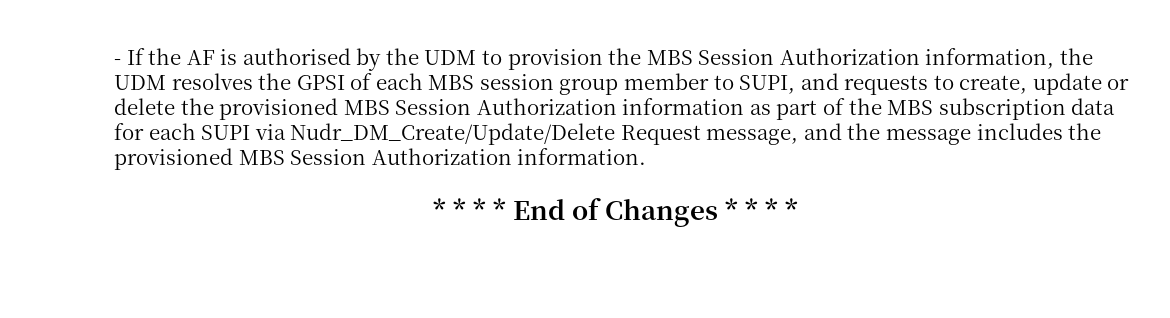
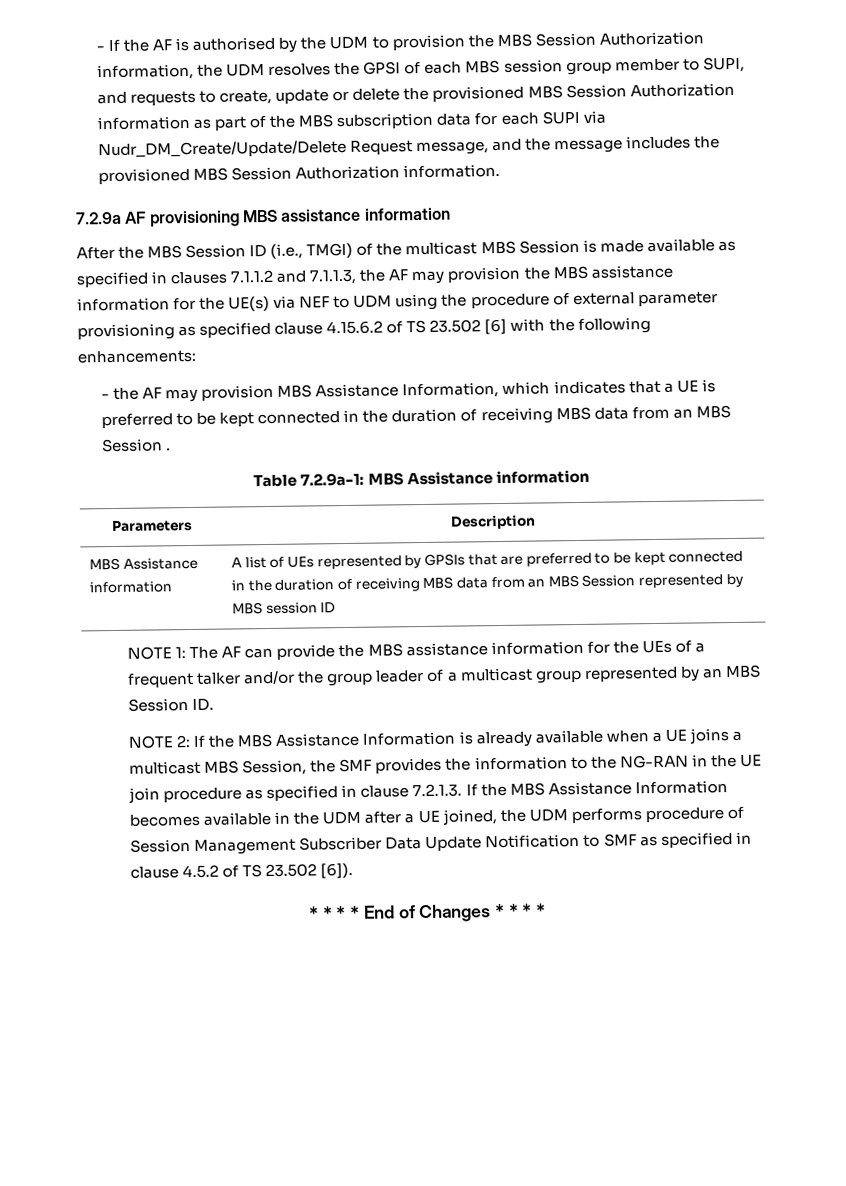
(647, 156) none -> [76,207,451,228] [76,238,736,260] [76,264,673,288] [77,291,718,312] [77,317,651,341] [77,349,196,364] [101,379,716,403] [101,405,731,429] [101,438,172,453] [253,469,590,488] [111,519,193,533] [451,514,536,530] [88,557,198,571] [88,581,172,594] [230,550,744,570] [230,573,743,592] [231,602,337,615] [127,640,705,660] [128,664,761,688] [128,698,215,712] [128,728,742,749] [129,754,762,776] [128,780,728,804] [129,806,744,827] [130,831,752,855] [130,862,354,879] // 7.2.9a AF provisioning MBS assistance information // After the MBS Session ID (i.e., TMGI) of the multicast MBS Session is made available as specified in clauses 7.1.1.2 and 7.1.1.3, the AF may provision the MBS assistance information for the UE(s) via NEF to UDM using the procedure of external parameter provisioning as specified clause 4.15.6.2 of TS 23.502 [6] with the following enhancements: // - the AF may provision MBS Assistance Information, which indicates that a UE is preferred to be kept connected in the duration of receiving MBS data from an MBS Session . // Table 7.2.9a-1: MBS Assistance information // Parameters | Description // MBS Assistance information | A list of UEs represented by GPSIs that are preferred to be kept connected in the duration of receiving MBS data from an MBS Session represented by MBS session ID // NOTE 1: The AF can provide the MBS assistance information for the UEs of a frequent talker and/or the group leader of a multicast group represented by an MBS Session ID. // NOTE 2: If the MBS Assistance Information is already available when a UE joins a multicast MBS Session, the SMF provides the information to the NG-RAN in the UE join procedure as specified in clause 7.2.1.3. If the MBS Assistance Information becomes available in the UDM after a UE joined, the UDM performs procedure of Session Management Subscriber Data Update Notification to SMF as specified in clause 4.5.2 of TS 23.502 [6]).

